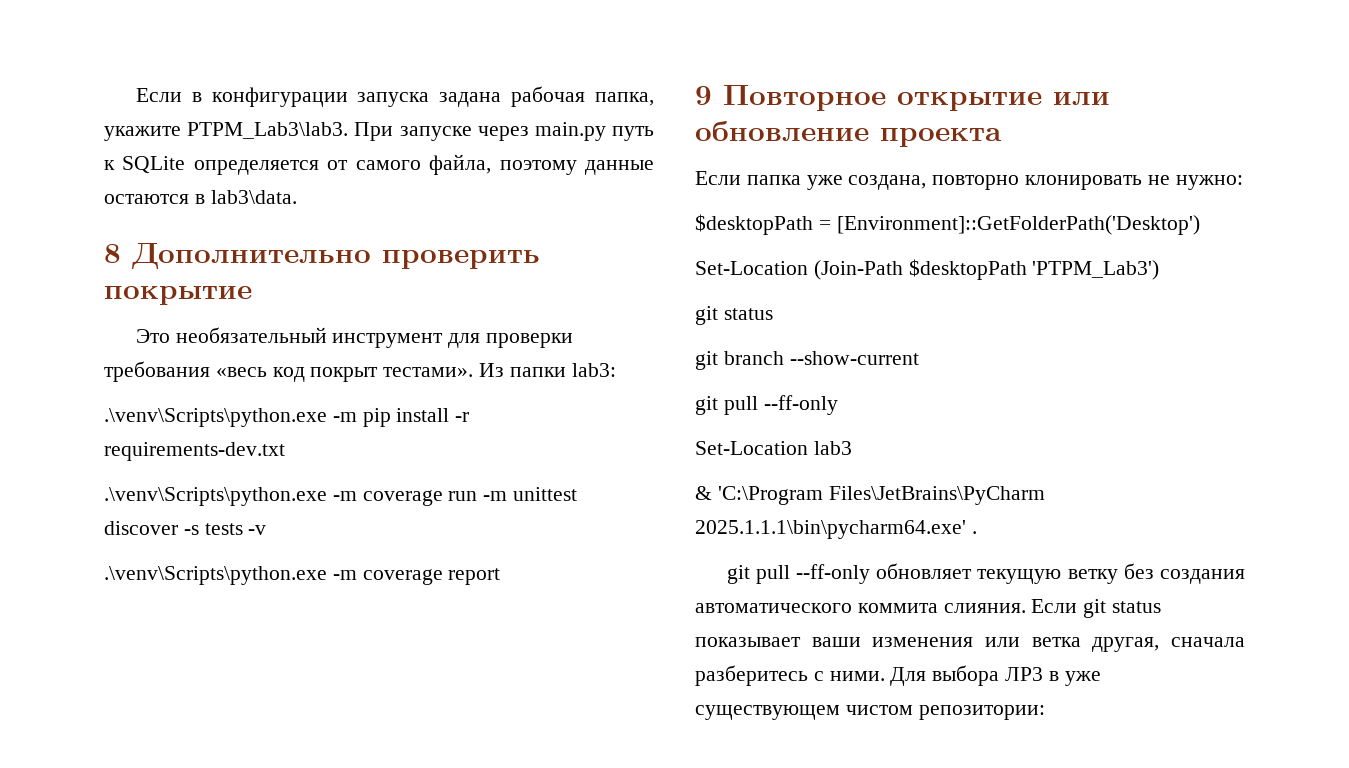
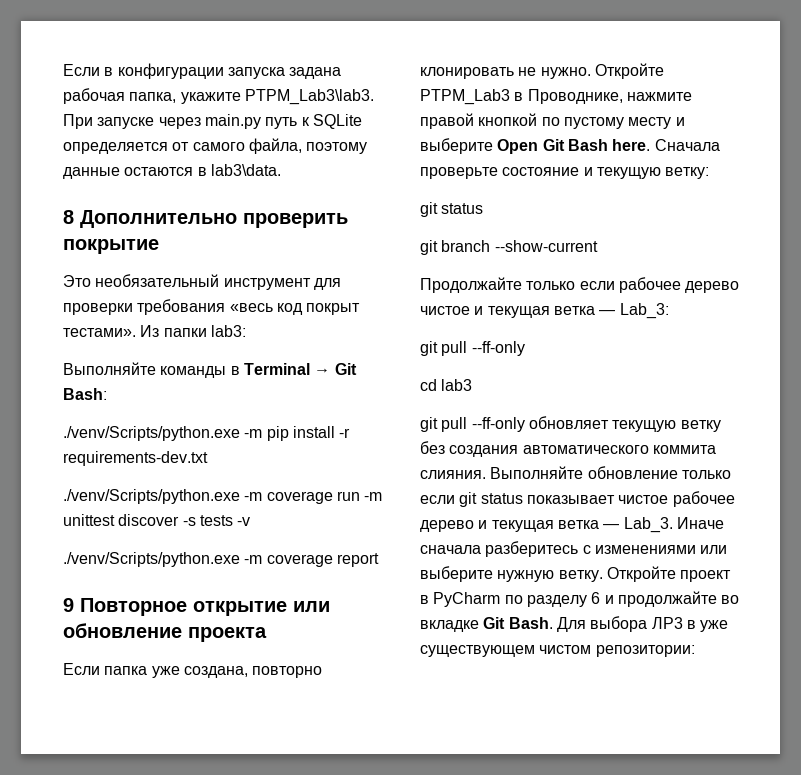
[104,408,327,427] .\venv\Scripts\python.exe -> [63,362,357,378] [63,388,107,400] [63,426,240,441] Выполняйте команды в Terminal → Git Bash: // ./venv/Scripts/python.exe
[104,487,327,506] .\venv\Scripts\python.exe -> [63,489,240,504] ./venv/Scripts/python.exe
[104,566,327,585] .\venv\Scripts\python.exe -> [63,552,240,567] ./venv/Scripts/python.exe
[1175,175,1243,190] [695,214,1200,235] [695,259,1160,280] нужно: // $desktopPath = [Environment]::GetFolderPath('Desktop') // Set-Location (Join-Path $desktopPath 'PTPM_Lab3') -> [540,63,664,79] [420,89,692,105] [420,113,685,129] [420,138,720,154] [420,167,710,179] нужно. Откройте PTPM_Lab3 в Проводнике, нажмите правой кнопкой по пустому месту и выберите Open Git Bash here. Сначала проверьте состояние и текущую ветку:
(919, 358) none -> [420,277,740,293] [420,303,669,319] // Продолжайте только если рабочее дерево чистое и текущая ветка — Lab_3:
[695,441,808,455] Set-Location -> [420,379,437,391] cd
[695,486,1045,505] [695,520,977,539] // & 'C:\Program Files\JetBrains\PyCharm 2025.1.1.1\bin\pycharm64.exe' . -> (473, 385) none
[1031,599,1162,618] [695,637,1245,652] [695,665,885,686] Если git status показывает ваши изменения или ветка другая, сначала разберитесь с ними. -> [490,466,731,479] [420,491,735,507] [420,517,724,533] [420,541,728,557] [420,566,732,582] [420,591,740,607] [420,617,553,632] Выполняйте обновление только если git status показывает чистое рабочее дерево и текущая ветка — Lab_3. Иначе сначала разберитесь с изменениями или выберите нужную ветку. Откройте проект в PyCharm по разделу 6 и продолжайте во вкладке Git Bash.

